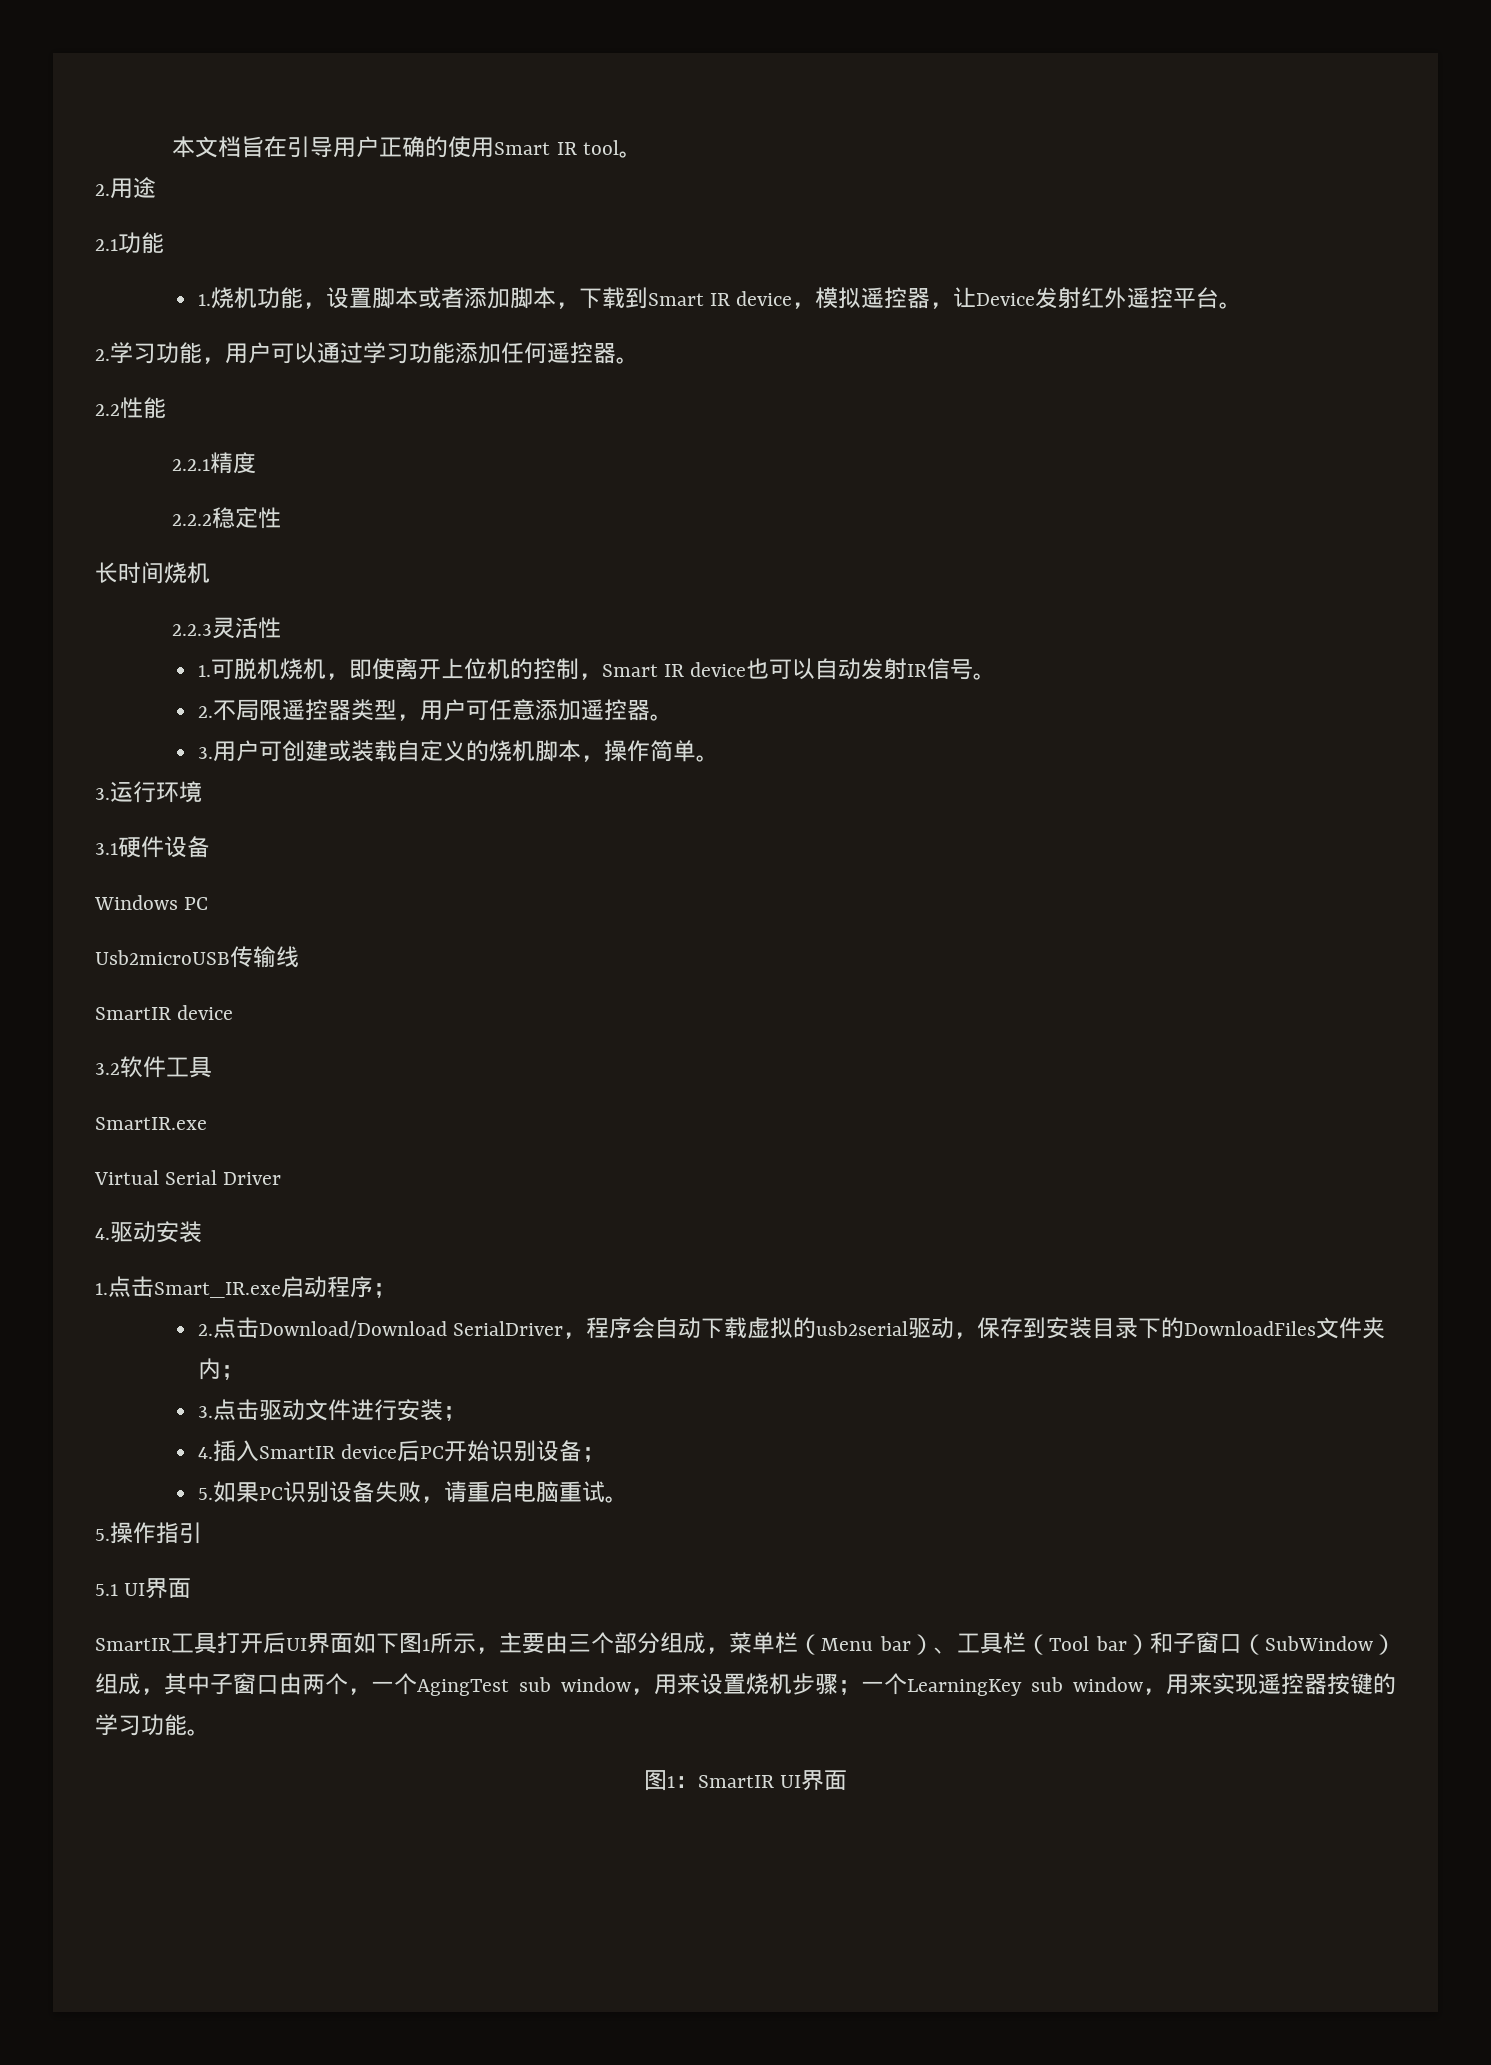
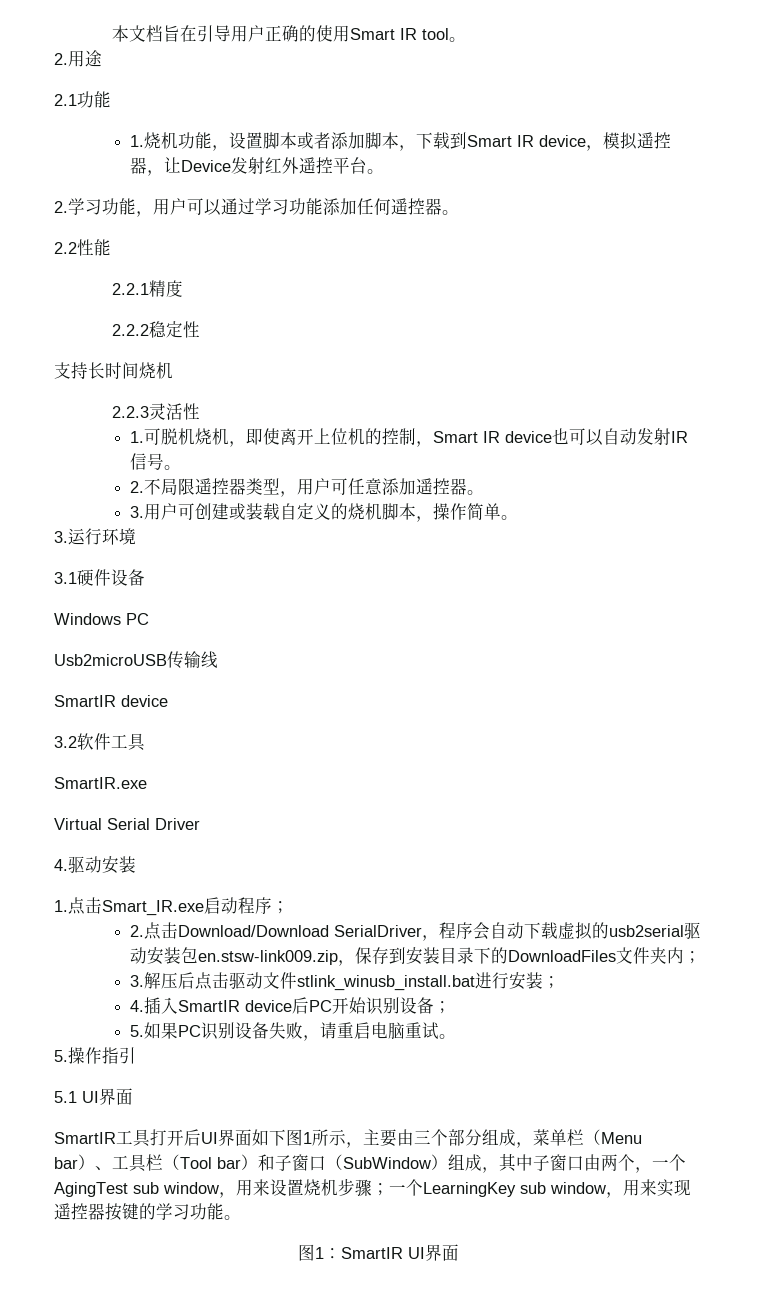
(282, 518) none -> [54,362,88,379] 支持
(954, 1328) none -> [147,947,339,965] 安装包en.stsw-link009.zip
(213, 1412) none -> [144,972,196,989] 解压后
(351, 1410) none -> [297,975,476,991] stlink_winusb_install.bat

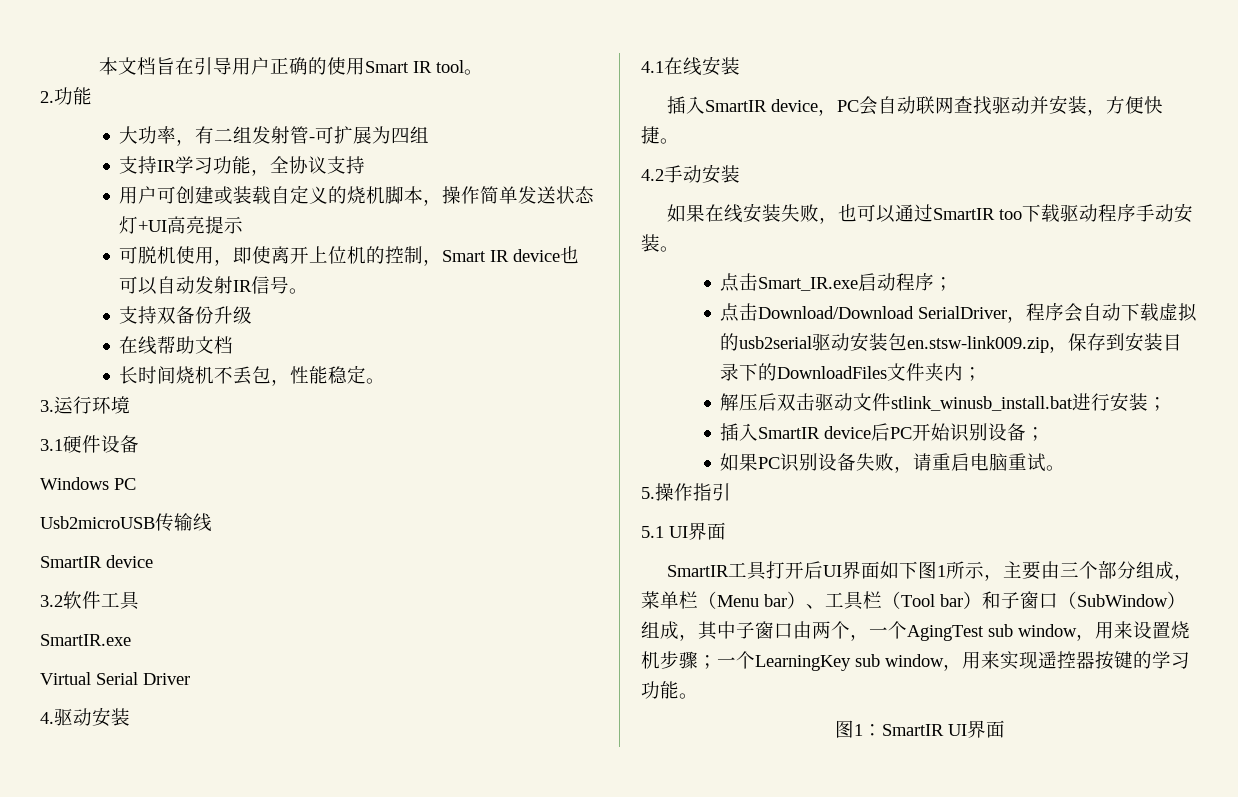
[68,50,102,67] [54,94,77,106] 用途 // 2.1 -> (54, 97) none
[130,132,672,151] [130,157,385,176] [54,198,459,217] [54,239,111,256] [111,280,183,297] [111,321,200,338] [54,362,173,379] [111,403,200,420] [130,428,230,445] 1.烧机功能，设置脚本或者添加脚本，下载到Smart IR device，模拟遥控器，让Device发射红外遥控平台。 // 2.学习功能，用户可以通过学习功能添加任何遥控器。 // 2.2性能 // 2.2.1精度 // 2.2.2稳定性 // 支持长时间烧机 // 2.2.3灵活性 // 1.可脱机烧机 -> [119,126,430,146] [119,156,366,176] [119,185,595,206] [119,216,244,234] [119,246,215,264] 大功率，有二组发射管-可扩展为四组 // 支持IR学习功能，全协议支持 // 用户可创建或装载自定义的烧机脚本，操作简单发送状态灯+UI高亮提示 // 可脱机使用
[130,478,485,497] [130,503,502,522] 2.不局限遥控器类型，用户可任意添加遥控器。 // 3.用户可创建或装载自定义的烧机脚本，操作简单 -> [119,306,253,324] [119,336,234,355] [119,365,367,386] 支持双备份升级 // 在线帮助文档 // 长时间烧机不丢包，性能稳定
[54,900,68,912] 1. -> [641,56,740,76] [666,95,1163,116] [641,126,679,144] [641,164,740,184] [666,203,1193,224] [641,234,679,252] 4.1在线安装 // 插入SmartIR device，PC会自动联网查找驱动并安装，方便快捷。 // 4.2手动安装 // 如果在线安装失败，也可以通过SmartIR too下载驱动程序手动安装。 //
[130,925,145,937] 2. -> (954, 284) none
[130,972,213,990] 3.解压后点 -> [720,393,797,411] 解压后双
[130,1000,145,1012] 4. -> (1168, 404) none
[130,1025,145,1037] 5. -> (1046, 434) none

